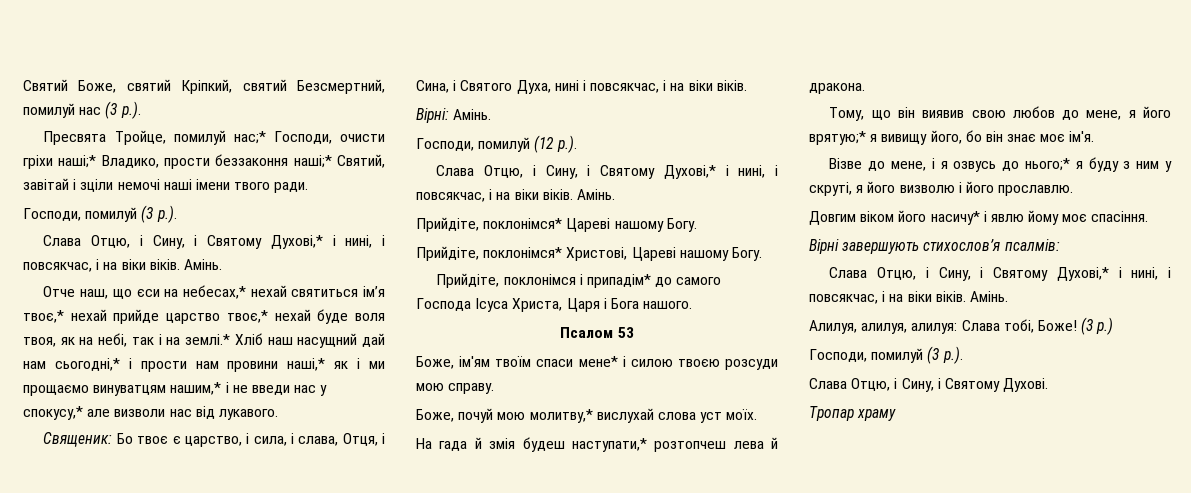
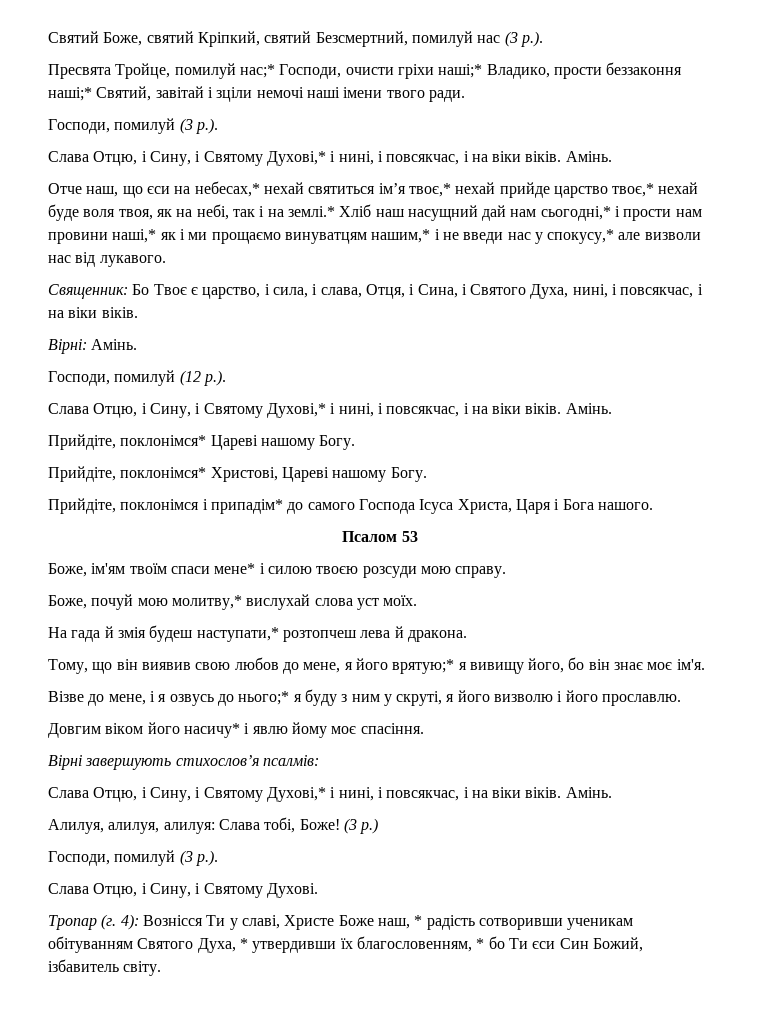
[43,432,169,447] Священик: Бо твоє -> [48,284,187,299] Священник: Бо Твоє
[554,80,579,91] нині -> [572,284,608,298] нині,
[857,409,897,421] храму -> [101,914,634,930] [48,936,643,953] [48,959,162,976] (г. 4): Вознісся Ти у славі, Христе Боже наш, * радість сотворивши ученикам обітуванням Святого Духа, * утвердивши їх благословенням, * бо Ти єси Син Божий, ізбавитель світу.

